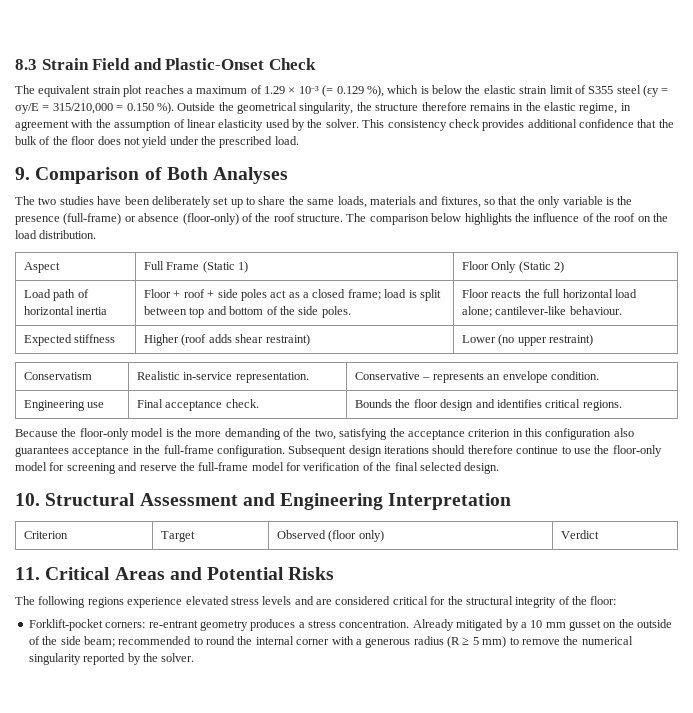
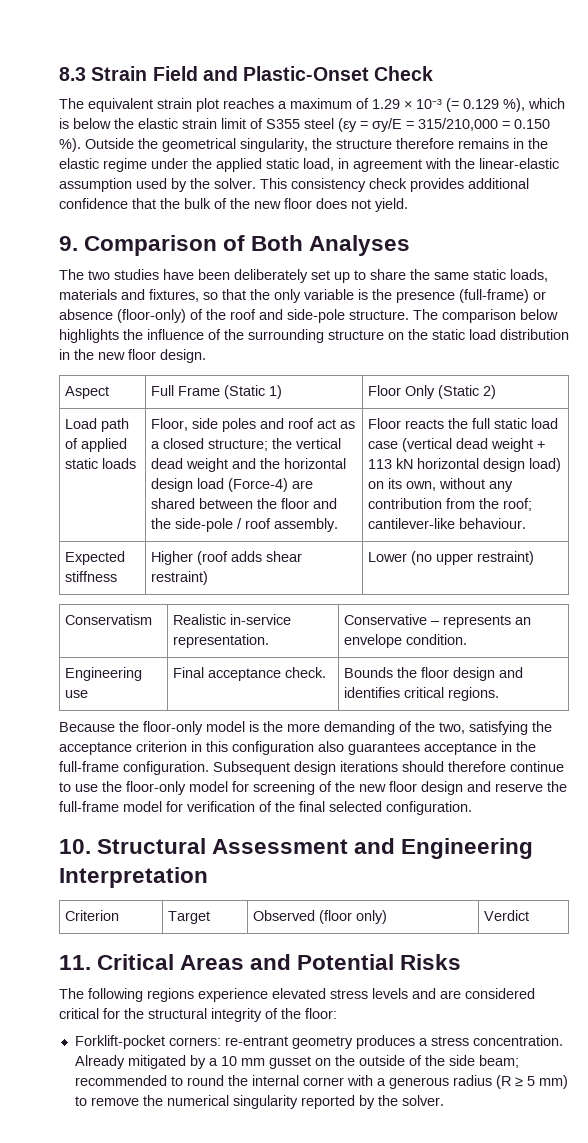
[579,103,631,114] [15,119,264,131] regime, in agreement with the assumption of linear elasticity -> [103,158,559,172] [59,178,132,192] regime under the applied static load, in agreement with the linear-elastic assumption
(68, 140) none -> [254,201,281,209] new
[142,136,299,148] yield under the prescribed load. -> [375,198,408,212] yield.
(335, 202) none -> [473,269,506,280] static
(295, 217) none -> [259,309,345,323] and side-pole
[614,213,669,222] [15,230,97,239] roof on the load distribution. -> [248,329,569,343] [59,349,206,363] surrounding structure on the static load distribution in the new floor design.
[24,306,108,315] [144,289,441,301] [144,306,351,318] [462,289,637,298] [462,306,493,317] horizontal inertia | Floor + roof + side poles act as a closed frame; load is split between top and bottom of the side poles. | Floor reacts the full horizontal load alone; -> [80,438,127,452] [64,458,136,469] [150,418,355,432] [150,438,341,451] [150,458,346,472] [150,478,313,492] [150,498,337,509] [150,518,338,532] [367,418,558,429] [367,438,545,452] [367,458,561,472] [367,478,513,492] [367,498,532,511] applied static loads | Floor, side poles and roof act as a closed structure; the vertical dead weight and the horizontal design load (Force-4) are shared between the floor and the side-pole / roof assembly. | Floor reacts the full static load case (vertical dead weight + 113 kN horizontal design load) on its own, without any contribution from the roof;
(116, 468) none -> [319,781,463,795] of the new floor design
[464,462,500,474] design. -> [386,801,472,815] configuration.

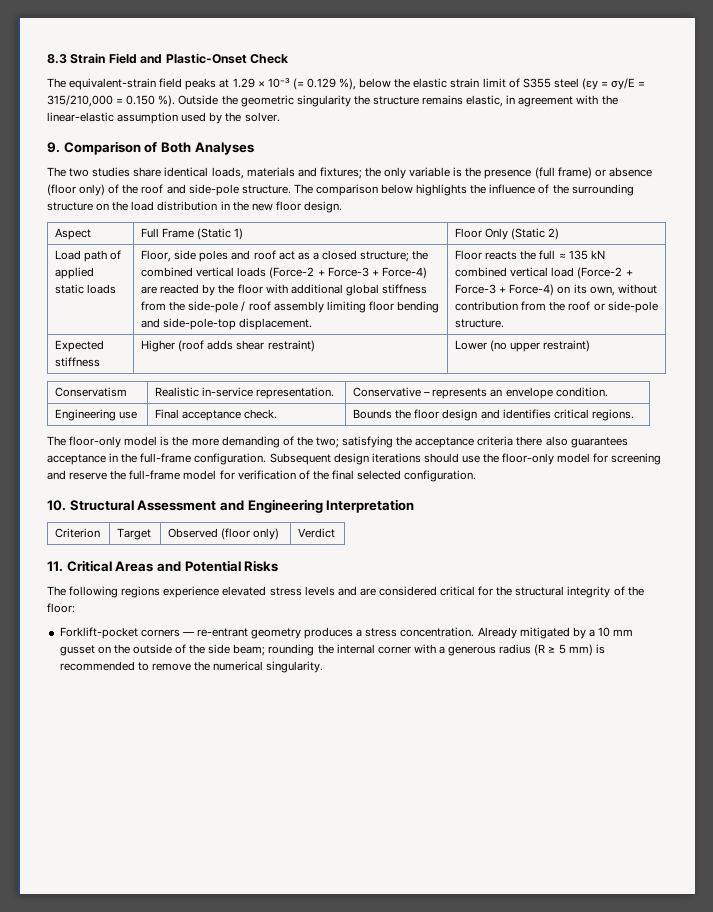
[88,98,369,112] equivalent strain plot reaches a maximum of -> [69,78,230,90] equivalent-strain field peaks at
[528,98,565,109] [59,118,69,129] which is -> (357, 84) none
[162,138,548,152] [59,158,334,172] geometrical singularity, the structure therefore remains in the elastic regime under the applied static load, -> [240,95,504,107] geometric singularity the structure remains elastic,
[260,178,529,192] [59,198,408,212] This consistency check provides additional confidence that the bulk of the new floor does not yield. -> (280, 117) none
[163,269,548,283] [59,289,246,302] have been deliberately set up to share the same static loads, materials and fixtures, so that -> [133,167,362,179] share identical loads, materials and fixtures;
[459,289,546,303] [59,309,186,323] (full-frame) or absence (floor-only) -> [534,167,652,179] [47,184,106,196] (full frame) or absence (floor only)
[432,329,465,340] static -> (129, 206) none
[295,438,341,449] [150,458,346,472] [150,478,313,492] [150,498,337,509] [150,518,338,532] [367,418,558,429] [367,438,545,452] [367,458,561,472] vertical dead weight and the horizontal design load (Force-4) are shared between the floor and the side-pole / roof assembly. | Floor reacts the full static load case (vertical dead weight + 113 kN horizontal design load) -> [141,267,427,279] [141,284,427,296] [141,301,439,313] [141,318,313,330] [455,250,605,260] [455,267,633,279] [455,284,555,296] combined vertical loads (Force-2 + Force-3 + Force-4) are reacted by the floor with additional global stiffness from the side-pole / roof assembly limiting floor bending and side-pole-top displacement. | Floor reacts the full ≈ 135 kN combined vertical load (Force-2 + Force-3 + Force-4)
[488,481,513,492] any -> (657, 289) none
[502,498,532,511] [367,518,526,529] roof; cantilever-like behaviour. -> [568,301,658,313] [455,319,505,328] roof or side-pole structure.
[59,721,139,732] Because the -> [47,436,66,446] The
[439,722,465,734] two, -> [315,437,339,448] two;
[136,741,314,755] criterion in this configuration -> [477,436,543,446] criteria there
[448,761,564,772] [59,782,71,792] therefore continue to -> (459, 458) none
[319,781,463,795] of the new floor design -> (662, 459) none
[168,1037,221,1046] corners: -> [140,629,195,637] corners —
[74,1075,224,1086] recommended to round -> [268,644,315,656] rounding
(568, 1082) none -> [595,644,605,654] [59,661,135,671] is recommended
[232,1095,444,1109] singularity reported by the solver. -> [266,661,324,673] singularity.

